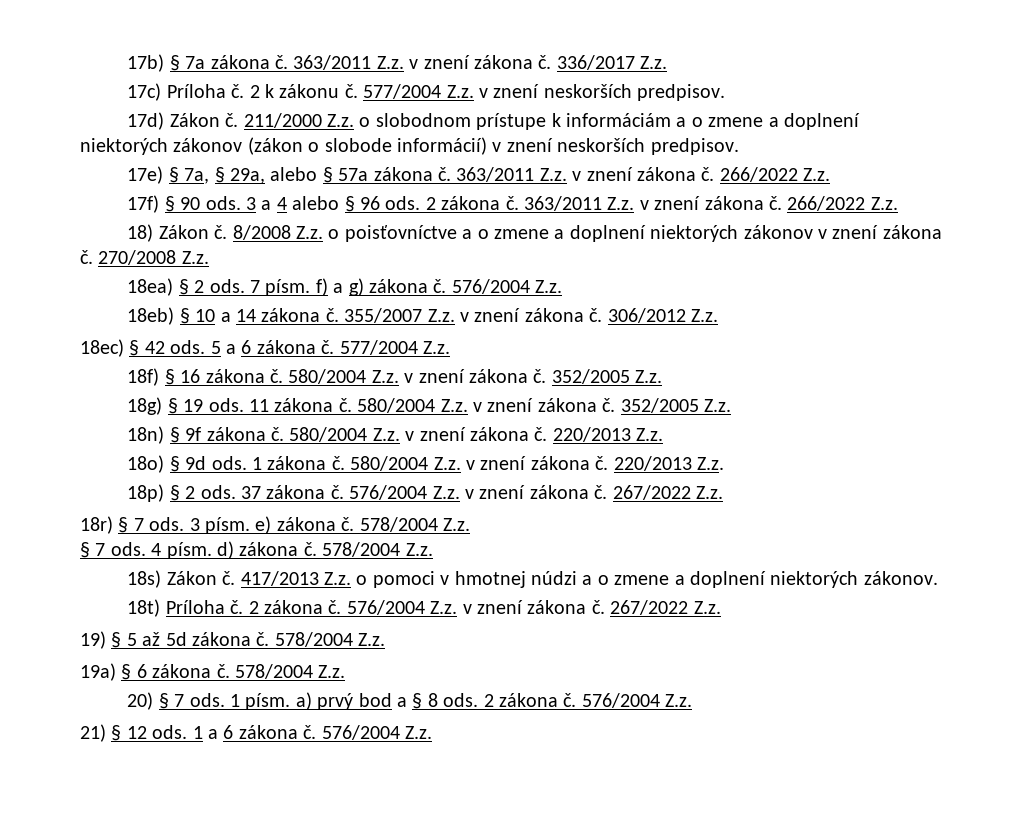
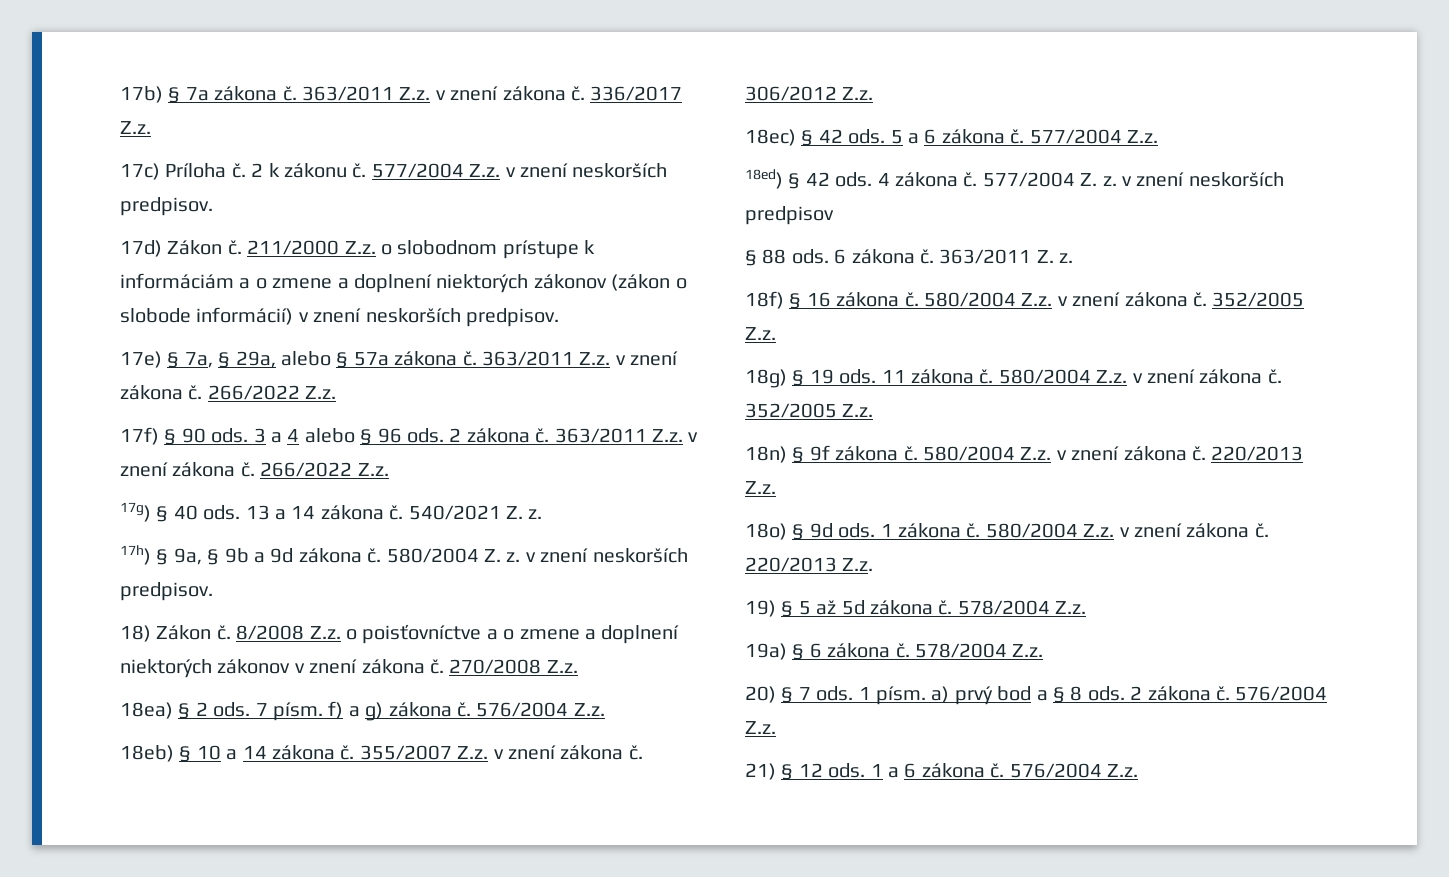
(898, 203) none -> [120,502,543,522] [120,545,688,565] [120,582,213,601] // 17g) § 40 ods. 13 a 14 zákona č. 540/2021 Z. z. // 17h) § 9a, § 9b a 9d zákona č. 580/2004 Z. z. v znení neskorších predpisov.
(450, 347) none -> [745,169,1284,189] [745,206,834,225] [745,249,1074,266] // 18ed) § 42 ods. 4 zákona č. 577/2004 Z. z. v znení neskorších predpisov // § 88 ods. 6 zákona č. 363/2011 Z. z.
[127,484,723,502] [80,516,470,534] [80,541,433,559] [127,570,938,588] [127,599,721,617] // 18p) § 2 ods. 37 zákona č. 576/2004 Z.z. v znení zákona č. 267/2022 Z.z. // 18r) § 7 ods. 3 písm. e) zákona č. 578/2004 Z.z. // § 7 ods. 4 písm. d) zákona č. 578/2004 Z.z. // 18s) Zákon č. 417/2013 Z.z. o pomoci v hmotnej núdzi a o zmene a doplnení niektorých zákonov. // 18t) Príloha č. 2 zákona č. 576/2004 Z.z. v znení zákona č. 267/2022 Z.z. -> (874, 564) none

